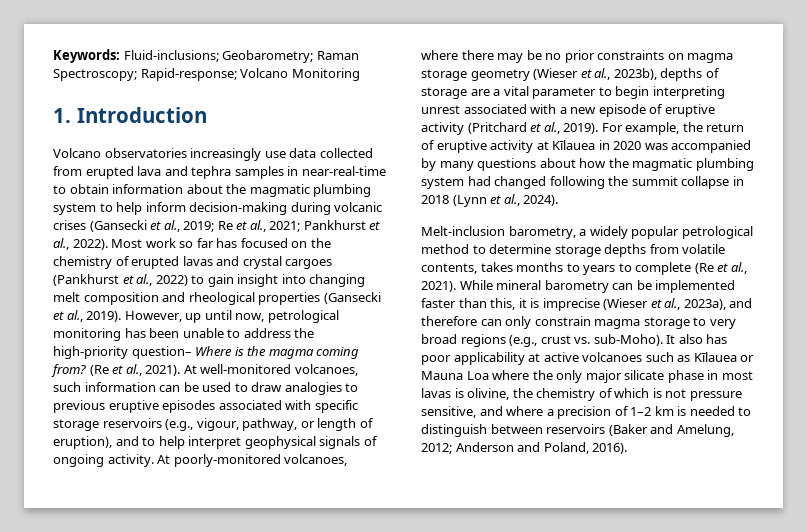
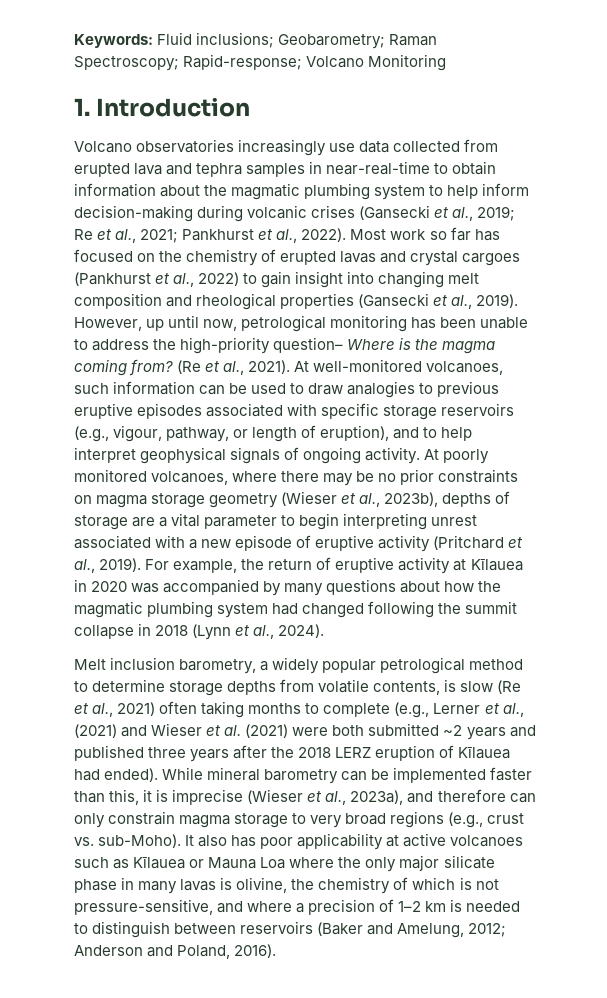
[123,50,219,62] Fluid-inclusions; -> [157,32,275,48] Fluid inclusions;
[173,454,281,467] poorly-monitored -> [443,449,490,464] [74,469,147,482] poorly monitored
[421,226,505,236] Melt-inclusion -> [74,657,176,670] Melt inclusion
[480,262,747,275] [421,281,456,292] takes months to years to complete (Re et al., 2021). -> [444,679,522,694] [74,701,524,718] [74,723,536,740] [74,745,511,762] [74,768,159,782] is slow (Re et al., 2021) often taking months to complete (e.g., Lerner et al., (2021) and Wieser et al. (2021) were both submitted ~2 years and published three years after the 2018 LERZ eruption of Kīlauea had ended).
[721,371,753,380] most -> [138,881,178,894] many
[689,391,742,401] [421,406,476,418] pressure sensitive, -> [74,899,213,915] pressure-sensitive,

